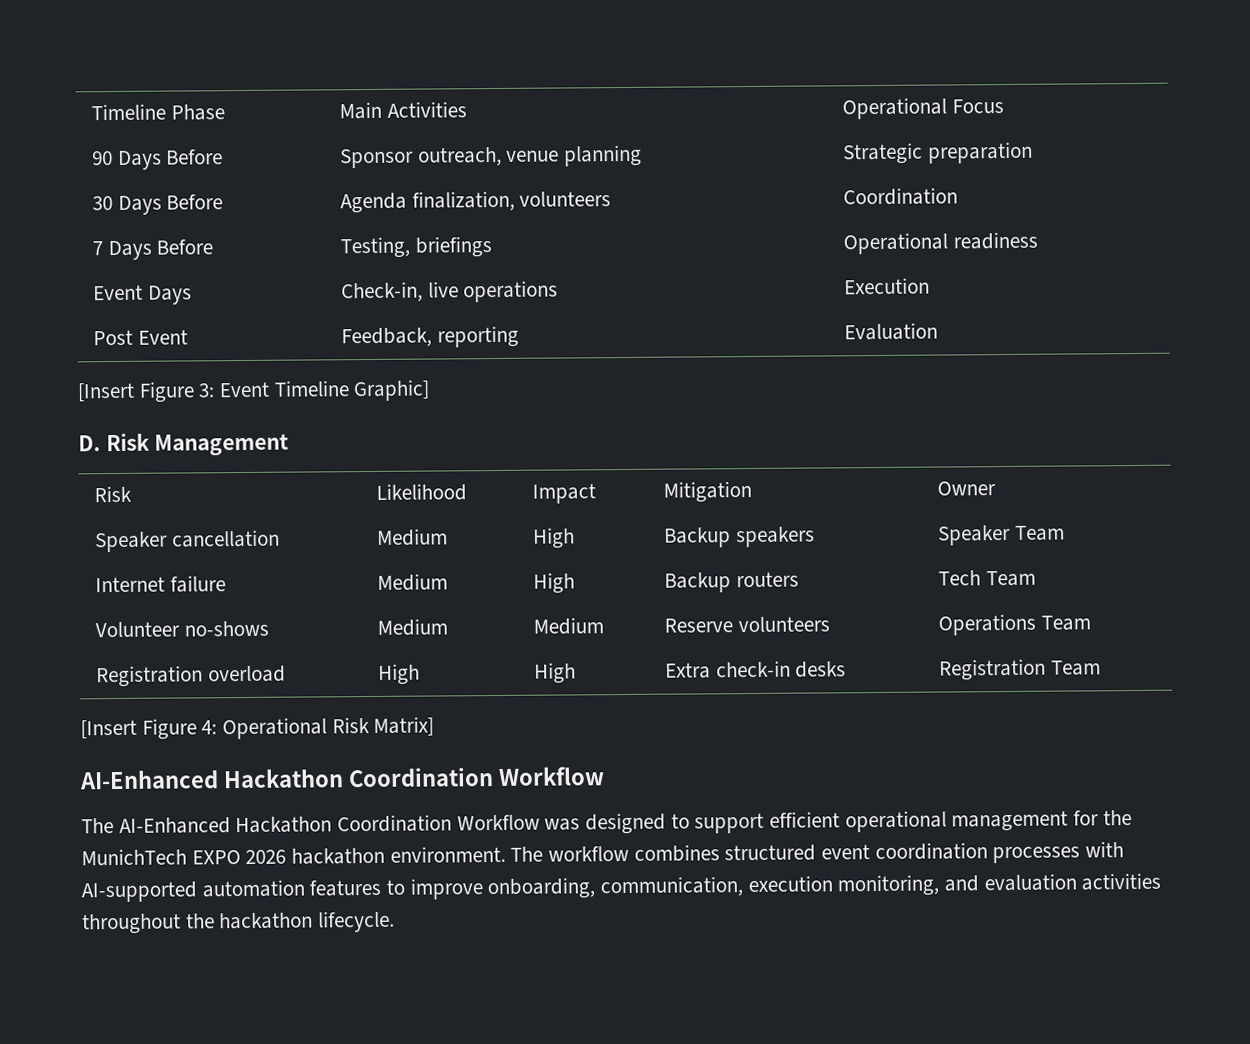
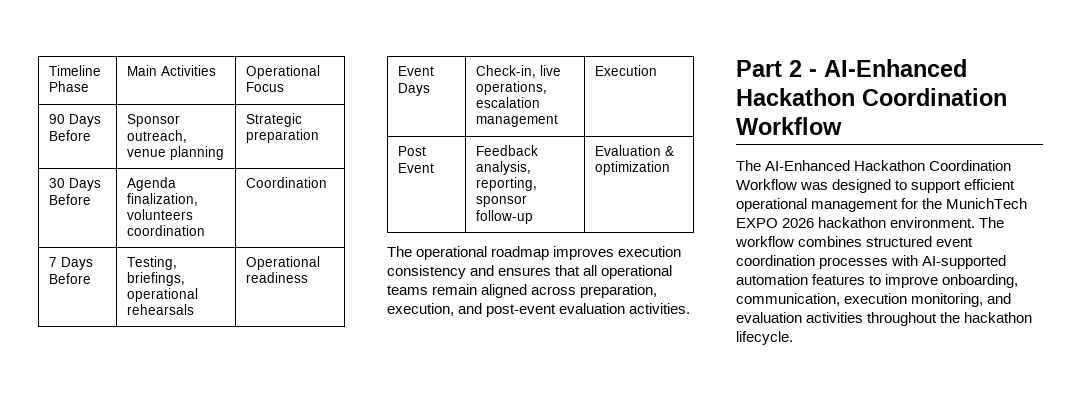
(612, 199) none -> [127,225,206,236] coordination
[414,236,492,258] briefings -> [127,272,186,286] [127,288,199,302] [127,304,195,315] briefings, operational rehearsals
[463,280,559,303] operations -> [476,81,548,95] [476,97,541,108] [476,114,559,127] operations, escalation management
[340,325,519,348] [843,322,938,341] [77,379,431,403] [78,432,290,456] [93,485,132,503] [375,483,467,501] [531,483,596,504] [662,481,752,503] [936,481,996,496] [94,529,280,553] [376,528,448,546] [532,527,575,549] [663,526,815,548] [937,524,1065,546] [94,575,226,593] [376,573,448,591] [532,572,575,594] [663,571,799,593] [937,570,1036,587] [94,620,269,638] [376,618,448,636] [532,617,604,635] [663,616,830,633] [937,613,1091,636] [95,665,286,688] [377,663,420,685] [533,662,576,684] [664,660,847,679] [938,658,1101,681] [80,716,435,740] Feedback, reporting | Evaluation // [Insert Figure 3: Event Timeline Graphic] // D. Risk Management // Risk | Likelihood | Impact | Mitigation | Owner // Speaker cancellation | Medium | High | Backup speakers | Speaker Team // Internet failure | Medium | High | Backup routers | Tech Team // Volunteer no-shows | Medium | Medium | Reserve volunteers | Operations Team // Registration overload | High | High | Extra check-in desks | Registration Team // [Insert Figure 4: Operational Risk Matrix] // -> [476,145,539,156] [476,161,532,175] [476,177,538,191] [476,195,528,207] [476,210,534,224] [595,145,675,156] [595,161,671,175] [387,246,682,260] [387,265,673,279] [387,284,658,298] [387,303,691,317] [736,60,817,77] Feedback analysis, reporting, sponsor follow-up | Evaluation & optimization // The operational roadmap improves execution consistency and ensures that all operational teams remain aligned across preparation, execution, and post-event evaluation activities. // Part 2 -

